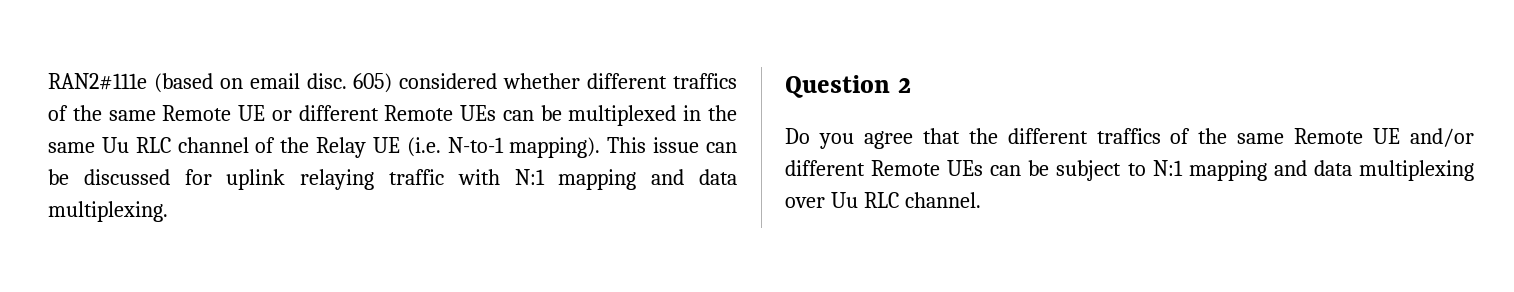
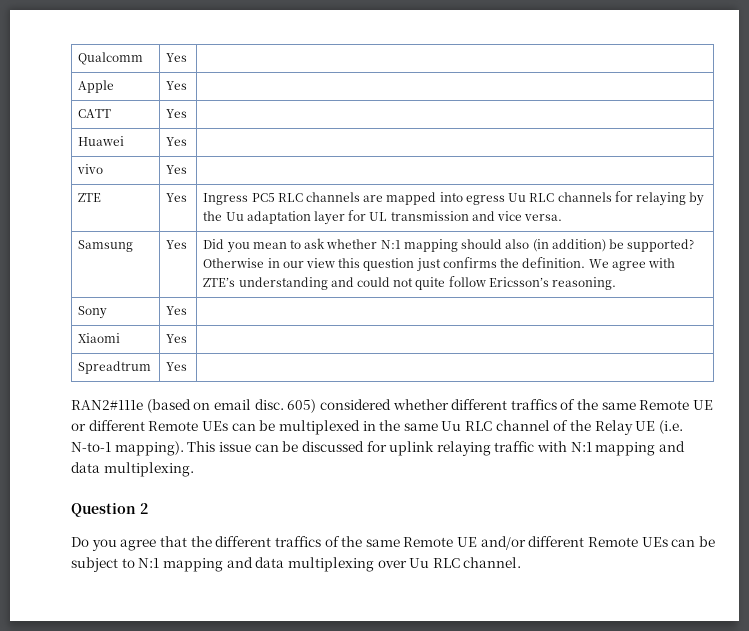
(48, 81) none -> [78,52,144,65] [166,53,188,62] [78,80,115,93] [166,81,188,90] [78,109,112,118] [166,109,188,118] [78,136,125,146] [166,137,188,146] [77,164,104,174] [166,165,188,174] [78,193,102,202] [166,193,188,202] [203,191,705,206] [203,210,563,225] [78,240,134,252] [166,240,188,249] [203,238,695,253] [203,257,676,272] [203,276,617,290] [78,306,108,319] [166,306,188,315] [78,333,121,343] [166,334,188,343] [78,361,152,374] [166,362,188,371] Qualcomm | Yes | // Apple | Yes | // CATT | Yes | // Huawei | Yes | // vivo | Yes | // ZTE | Yes | Ingress PC5 RLC channels are mapped into egress Uu RLC channels for relaying by the Uu adaptation layer for UL transmission and vice versa. // Samsung | Yes | Did you mean to ask whether N:1 mapping should also (in addition) be supported? Otherwise in our view this question just confirms the definition. We agree with ZTE’s understanding and could not quite follow Ericsson’s reasoning. // Sony | Yes | // Xiaomi | Yes | // Spreadtrum | Yes | //

